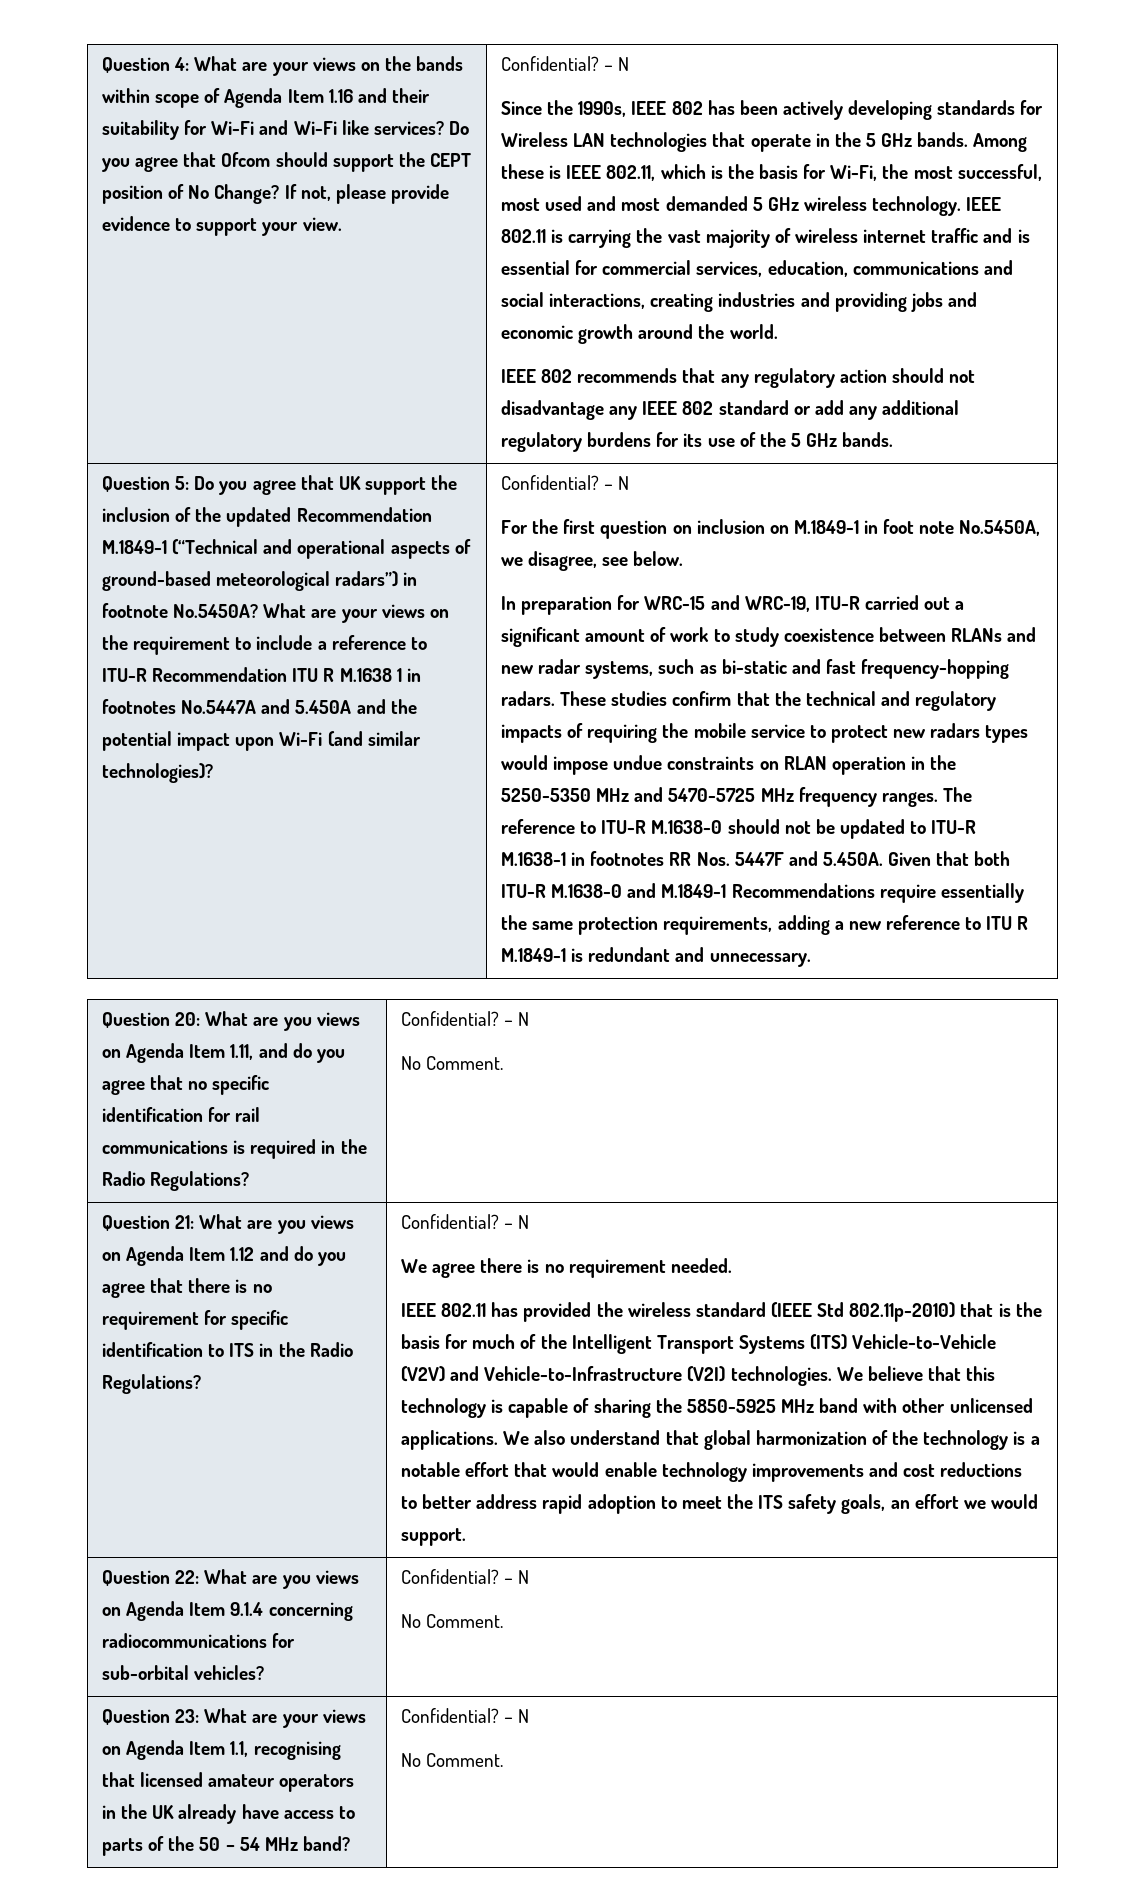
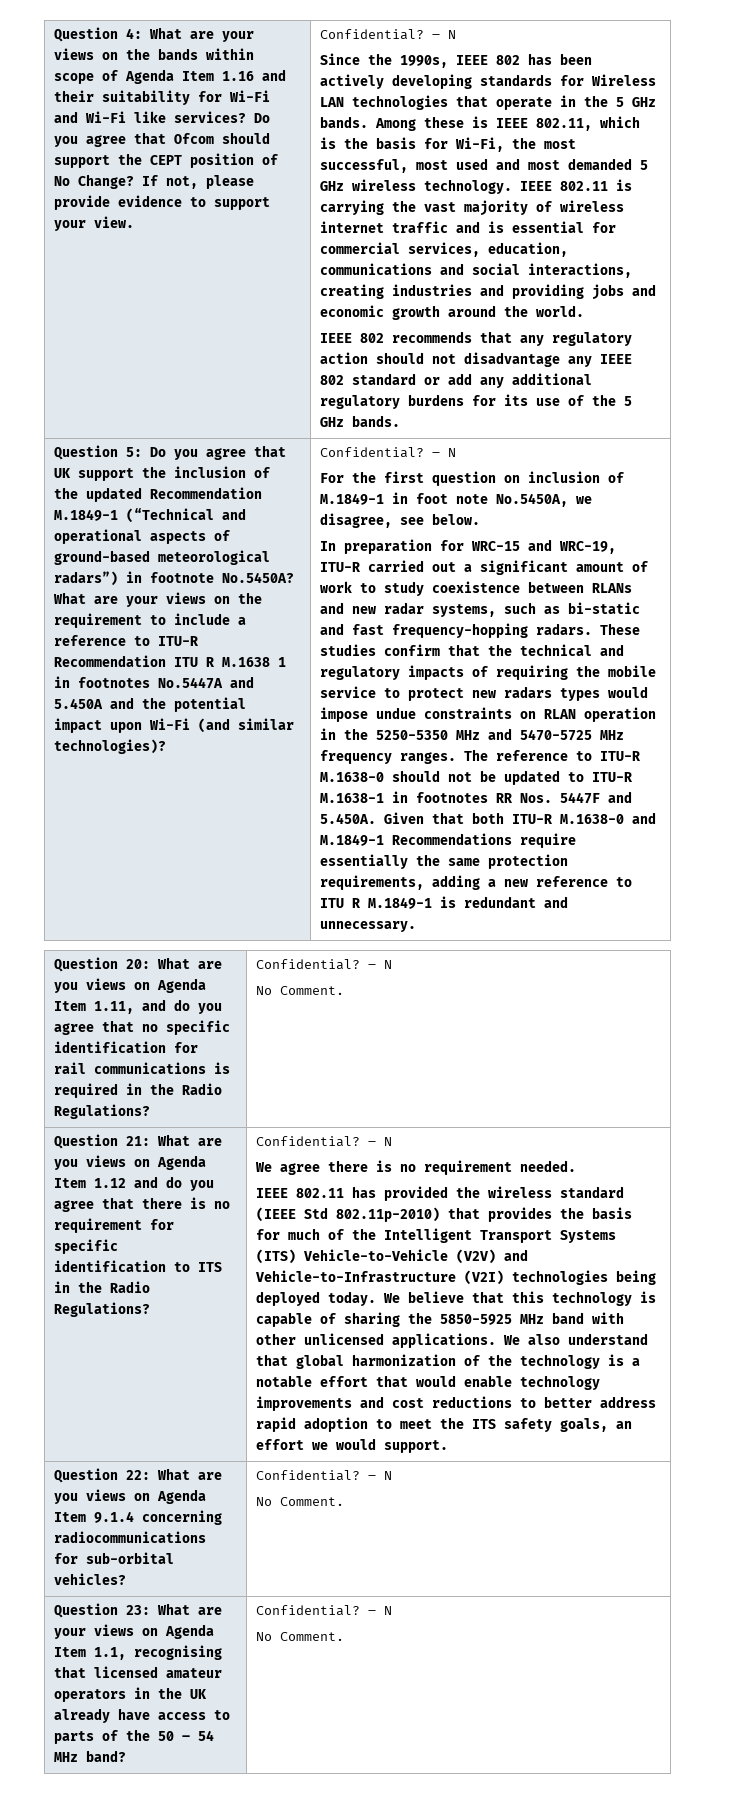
[769,525,789,534] on -> [607,472,624,483] of
[998,1303,1011,1317] is -> [487,1207,552,1222] provides
[730,1366,832,1386] technologies. -> [511,1270,656,1285] [255,1291,376,1306] technologies being deployed today.

